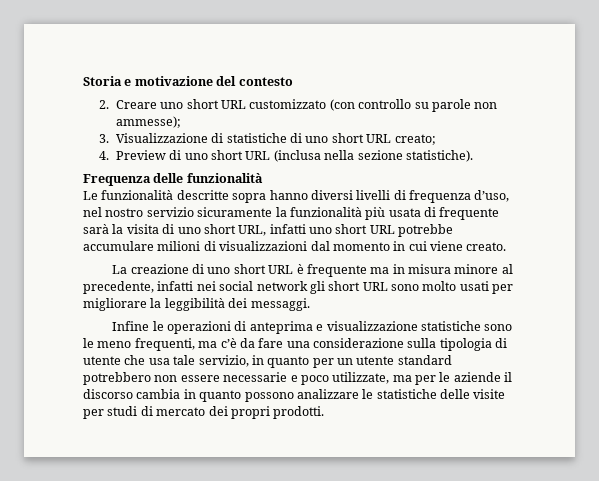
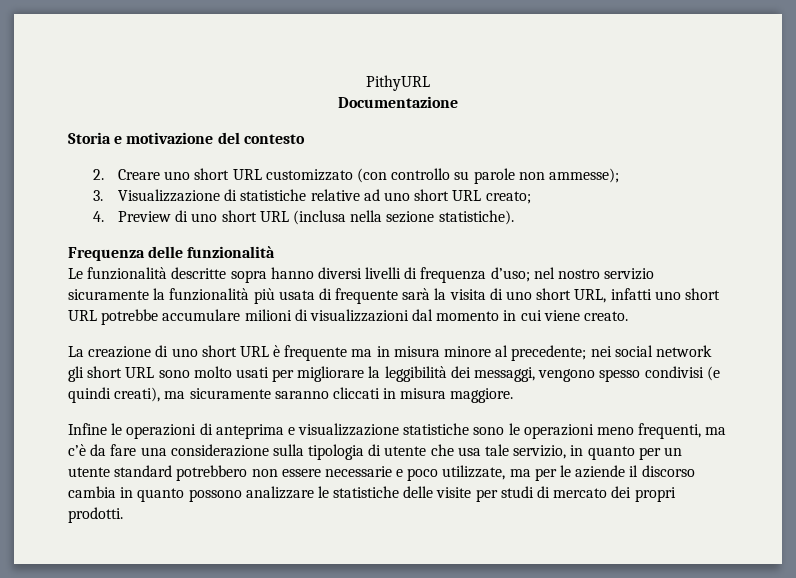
(83, 81) none -> [366,75,430,91] [338,96,458,108] PithyURL // Documentazione //
[290,133,303,143] di -> [310,189,380,201] relative ad
[474,190,510,202] d’uso, -> [490,267,530,282] d’uso;
[83,281,194,294] precedente, infatti -> [511,345,587,361] precedente;
[250,298,310,311] messaggi. -> [474,366,720,382] [68,387,514,403] messaggi, vengono spesso condivisi (e quindi creati), ma sicuramente saranno cliccati in misura maggiore.
(94, 343) none -> [523,424,594,439] operazioni

